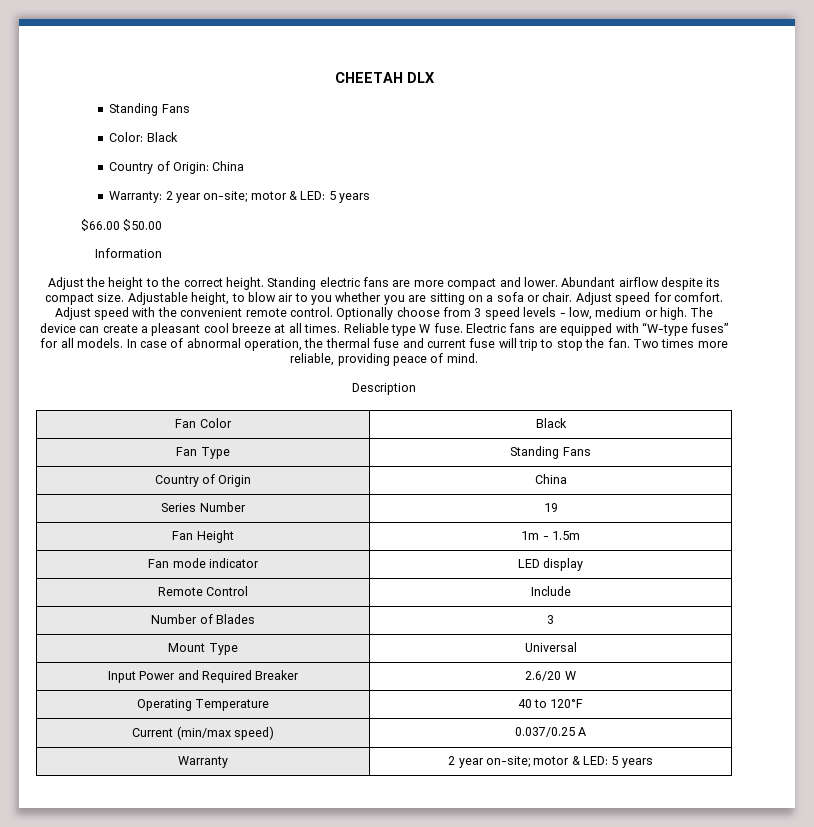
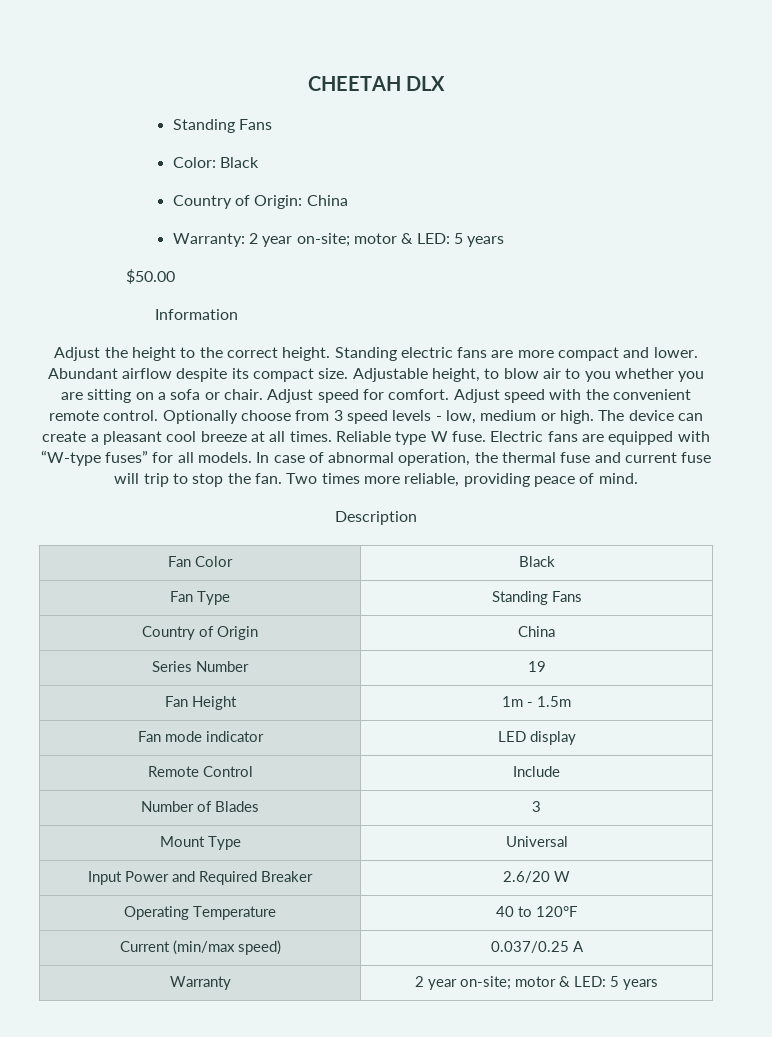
[80,219,120,231] $66.00 -> (505, 241) none

